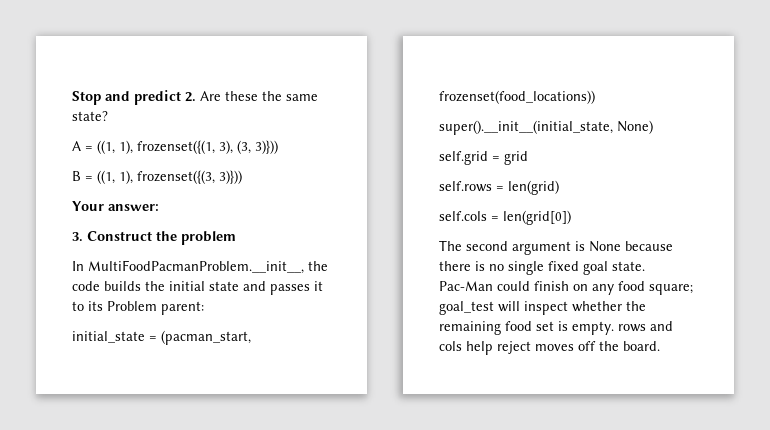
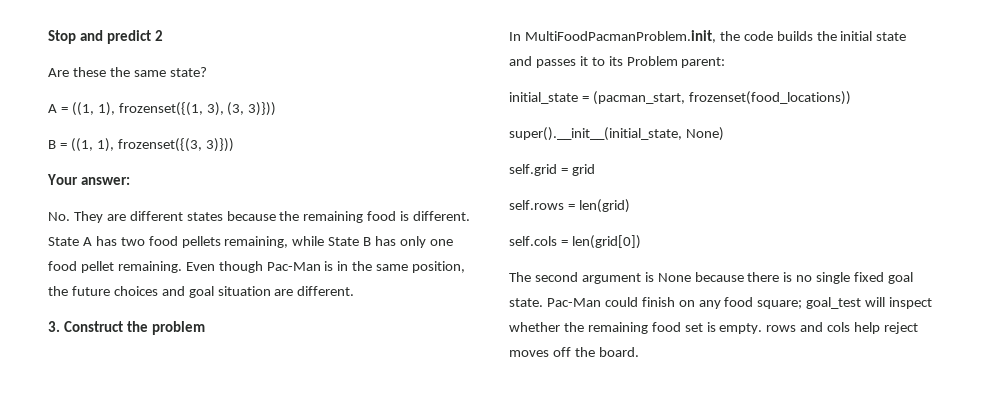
[185,92,196,102] 2. -> [154,30,163,41] 2 //
(159, 207) none -> [48,211,471,223] [48,236,453,248] [48,261,466,273] [48,286,355,298] // No. They are different states because the remaining food is different. State A has two food pellets remaining, while State B has only one food pellet remaining. Even though Pac-Man is in the same position, the future choices and goal situation are different.
[88,260,304,274] MultiFoodPacmanProblem.__init__, -> [524,30,716,43] MultiFoodPacmanProblem.init,

